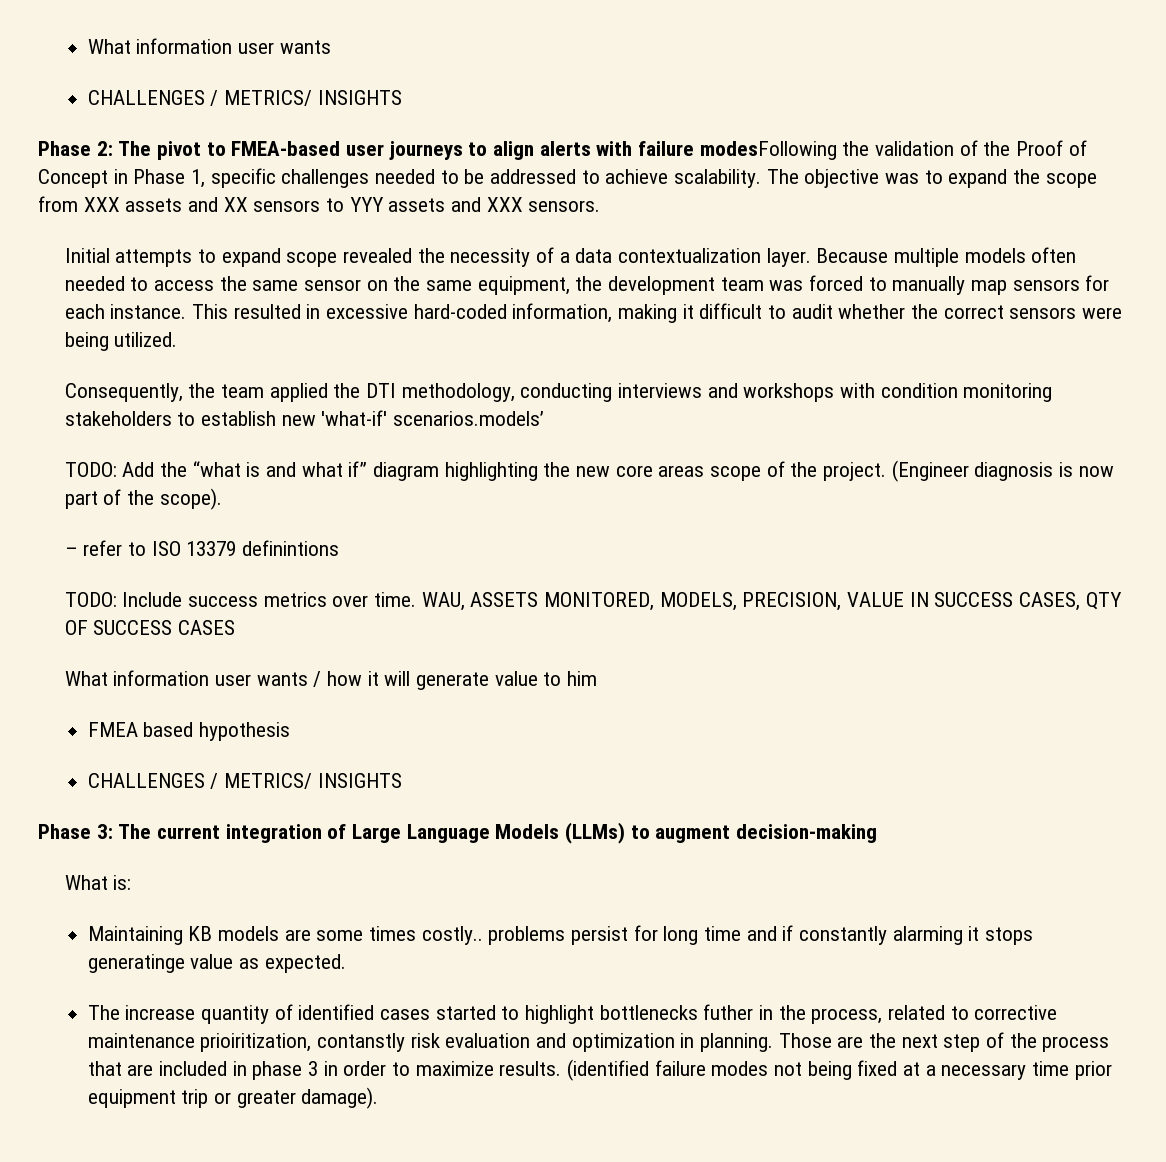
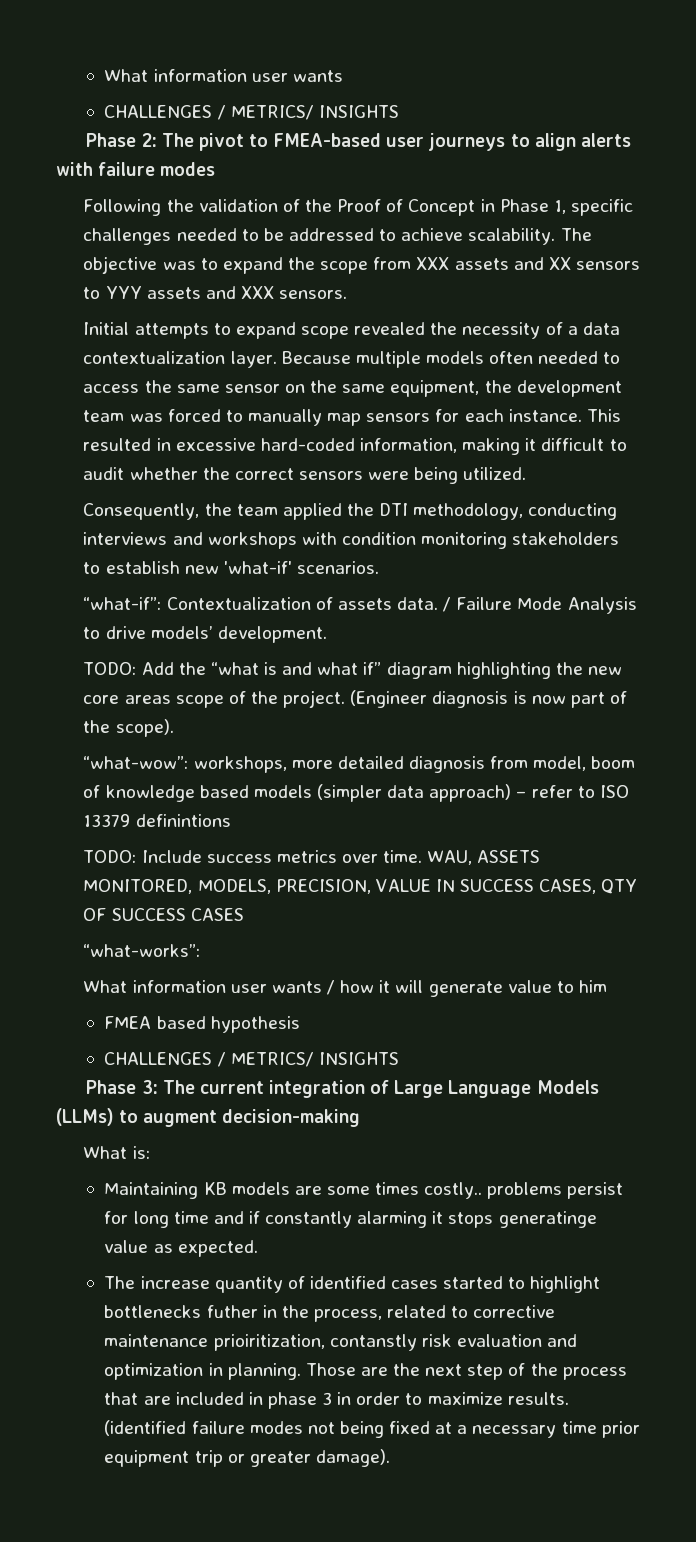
[699,141,837,160] modesFollowing -> [160,162,216,176] [83,199,162,216] modes // Following
[392,411,544,426] scenarios.models’ -> [296,561,379,574] [83,597,637,614] [83,626,327,643] scenarios. // “what-if”: Contextualization of assets data. / Failure Mode Analysis to drive models’ development.
(222, 499) none -> [83,756,636,773] [83,784,512,802] “what-wow”: workshops, more detailed diagnosis from model, boom of knowledge based models (simpler data approach)
(235, 627) none -> [83,944,201,957] // “what-works”:

